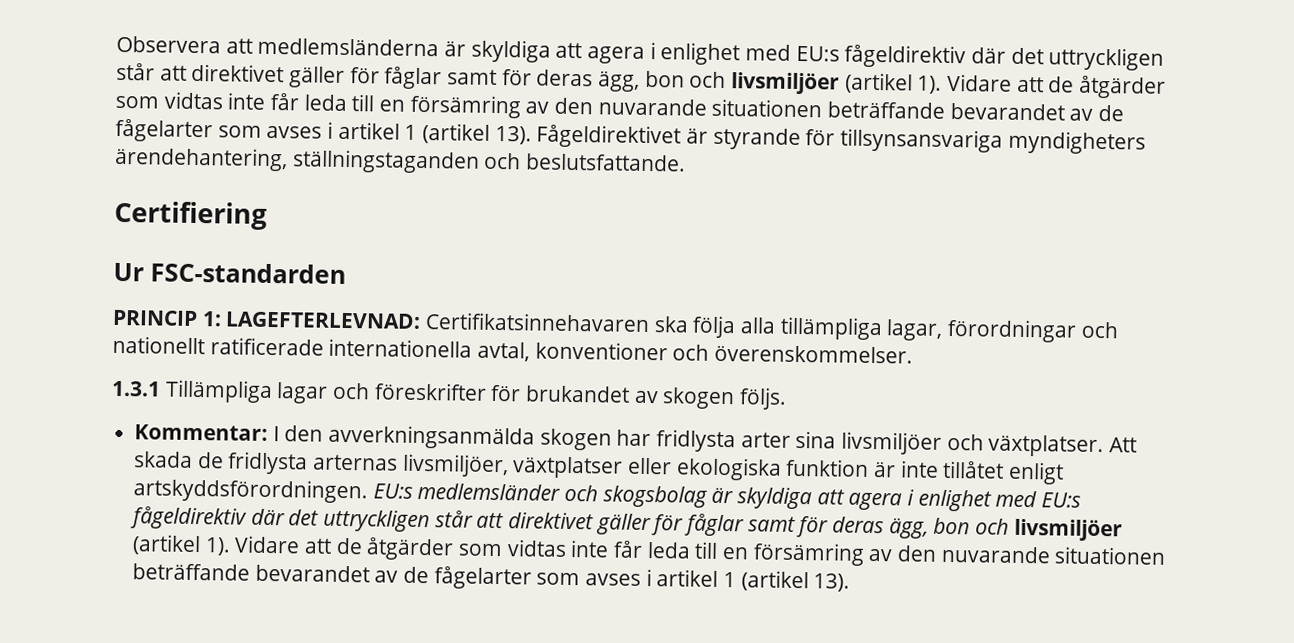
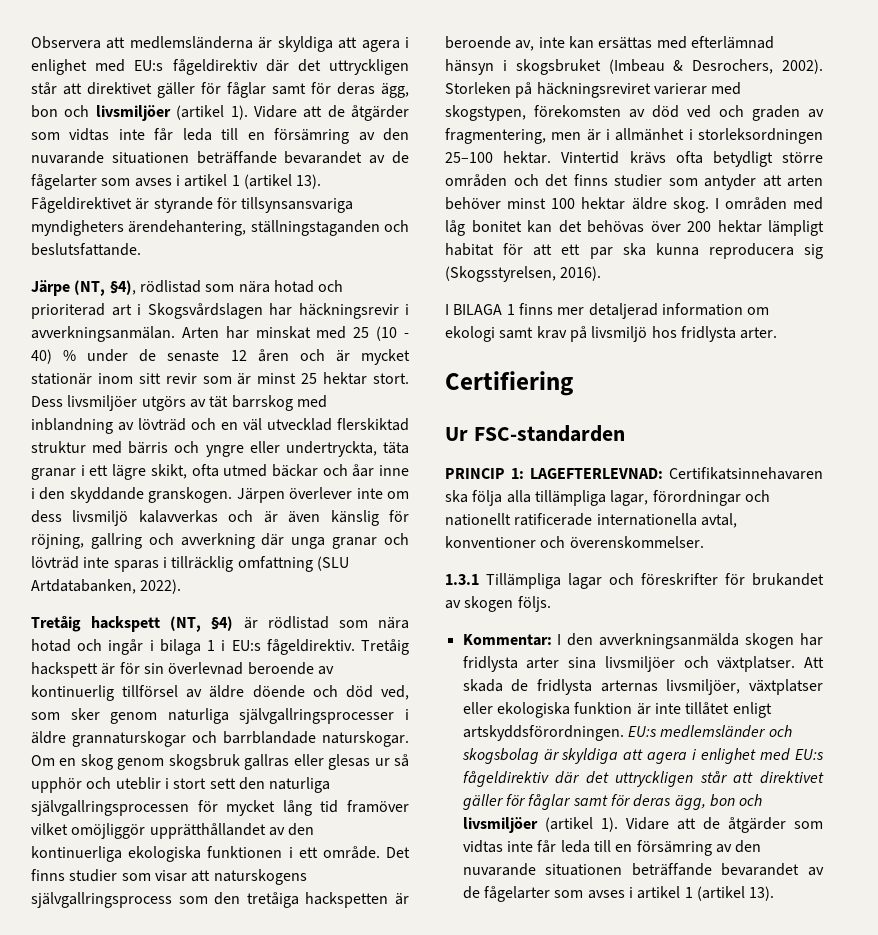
(687, 162) none -> [31,280,344,296] [31,303,409,319] [31,326,409,342] [31,349,410,365] [31,372,410,385] [31,395,327,411] [31,418,409,434] [31,441,409,457] [31,464,409,480] [31,487,409,503] [31,510,409,526] [31,533,409,549] [31,556,349,572] [31,579,182,594] [31,616,409,632] [31,639,410,655] [31,662,334,678] [31,685,410,701] [31,708,409,724] [31,731,409,747] [31,754,410,770] [31,777,331,793] [31,800,409,816] [31,823,315,839] [31,846,411,862] [31,869,307,885] [31,892,409,908] [445,36,774,51] [445,59,823,75] [445,82,742,98] [445,105,824,121] [445,128,823,144] [445,151,823,167] [445,174,823,190] [445,197,823,213] [445,220,824,236] [445,243,823,259] [445,266,602,282] [445,303,770,319] [445,326,778,342] // Järpe (NT, §4), rödlistad som nära hotad och prioriterad art i Skogsvårdslagen har häckningsrevir i avverkningsanmälan. Arten har minskat med 25 (10 - 40) % under de senaste 12 åren och är mycket stationär inom sitt revir som är minst 25 hektar stort. Dess livsmiljöer utgörs av tät barrskog med inblandning av lövträd och en väl utvecklad flerskiktad struktur med bärris och yngre eller undertryckta, täta granar i ett lägre skikt, ofta utmed bäckar och åar inne i den skyddande granskogen. Järpen överlever inte om dess livsmiljö kalavverkas och är även känslig för röjning, gallring och avverkning där unga granar och lövträd inte sparas i tillräcklig omfattning (SLU Artdatabanken, 2022). // Tretåig hackspett (NT, §4) är rödlistad som nära hotad och ingår i bilaga 1 i EU:s fågeldirektiv. Tretåig hackspett är för sin överlevnad beroende av kontinuerlig tillförsel av äldre döende och död ved, som sker genom naturliga självgallringsprocesser i äldre grannaturskogar och barrblandade naturskogar. Om en skog genom skogsbruk gallras eller glesas ur så upphör och uteblir i stort sett den naturliga självgallringsprocessen för mycket lång tid framöver vilket omöjliggör upprätthållandet av den kontinuerliga ekologiska funktionen i ett område. Det finns studier som visar att naturskogens självgallringsprocess som den tretåiga hackspetten är beroende av, inte kan ersättas med efterlämnad hänsyn i skogsbruket (Imbeau & Desrochers, 2002). Storleken på häckningsreviret varierar med skogstypen, förekomsten av död ved och graden av fragmentering, men är i allmänhet i storleksordningen 25–100 hektar. Vintertid krävs ofta betydligt större områden och det finns studier som antyder att arten behöver minst 100 hektar äldre skog. I områden med låg bonitet kan det behövas över 200 hektar lämpligt habitat för att ett par ska kunna reproducera sig (Skogsstyrelsen, 2016). // I BILAGA 1 finns mer detaljerad information om ekologi samt krav på livsmiljö hos fridlysta arter.

